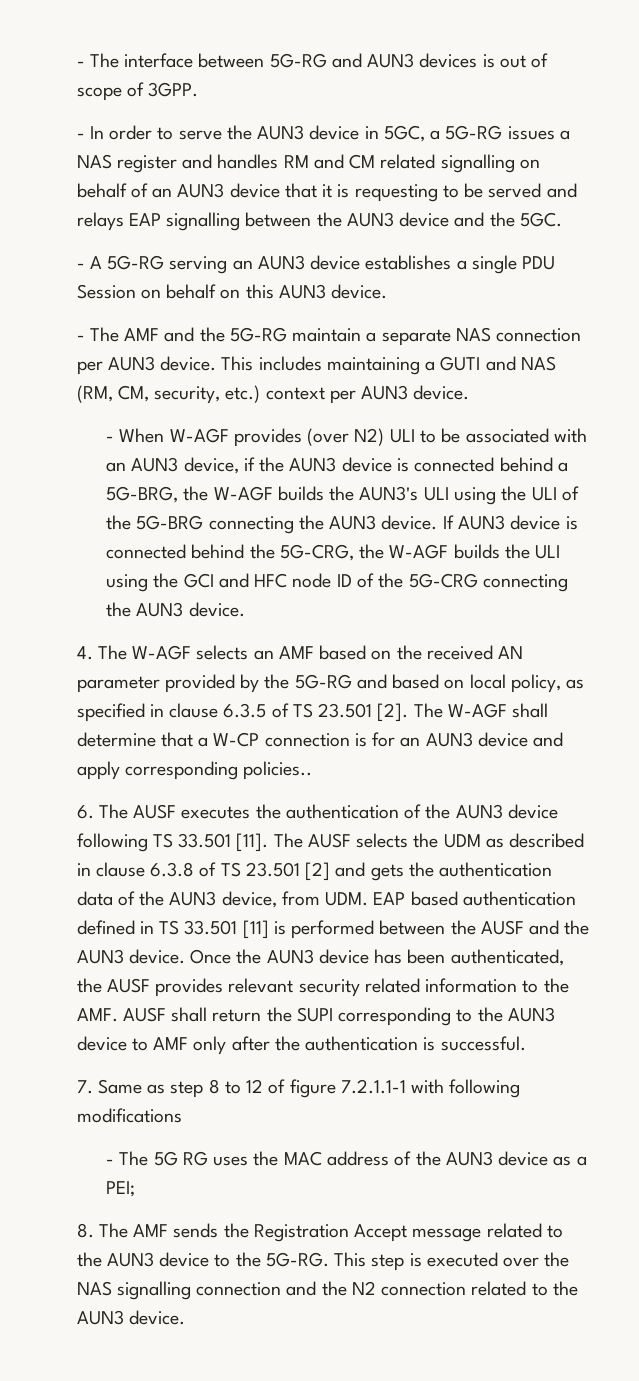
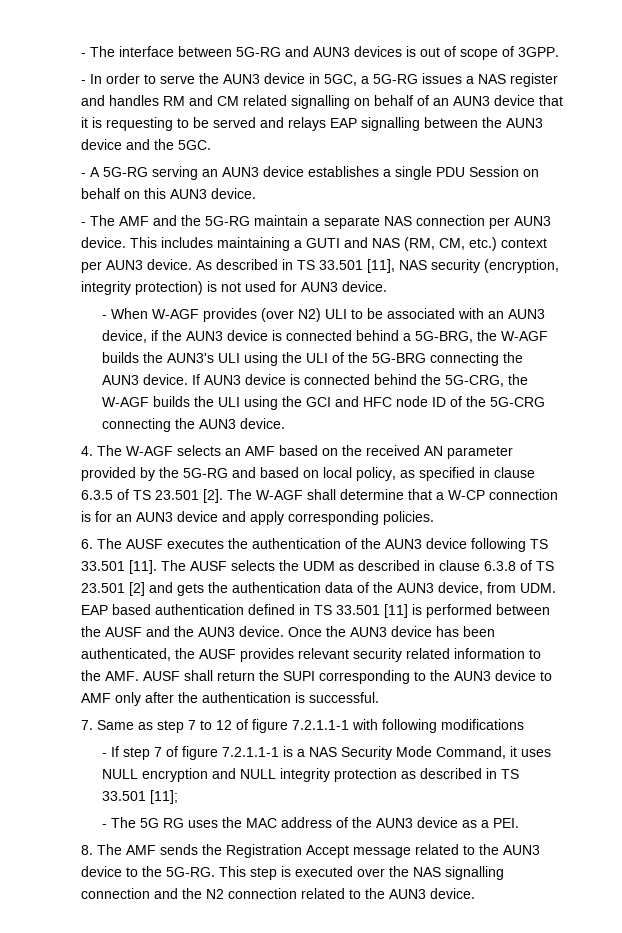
[154,386,221,404] security, -> (465, 244) none
(470, 392) none -> [195,259,559,273] [80,281,387,295] As described in TS 33.501 [11], NAS security (encryption, integrity protection) is not used for AUN3 device.
[243,761,313,780] policies.. -> [382,511,434,525] policies.
[208,1079,220,1094] 8 -> [187,720,196,730] 7
(182, 1115) none -> [102,746,552,760] [102,768,520,782] [102,790,179,804] // - If step 7 of figure 7.2.1.1-1 is a NAS Security Mode Command, it uses NULL encryption and NULL integrity protection as described in TS 33.501 [11];
[106,1181,136,1197] PEI; -> [493,818,520,828] PEI.

